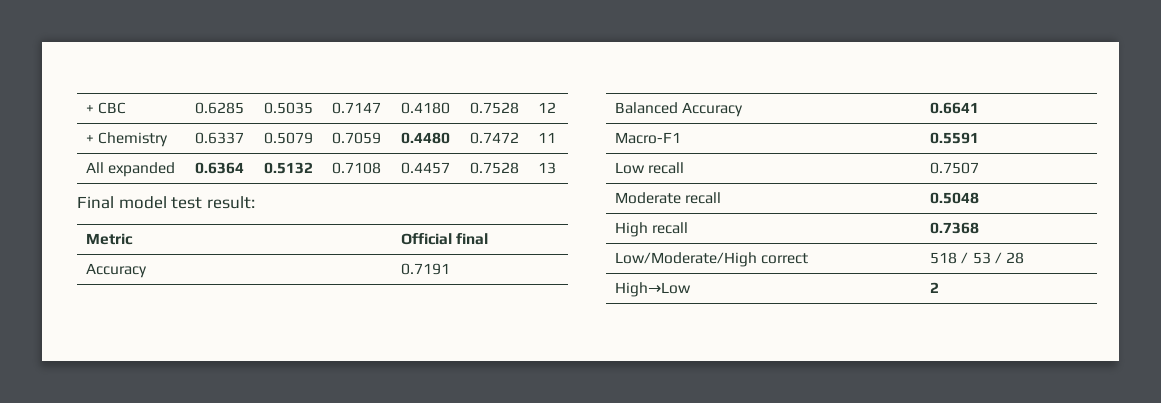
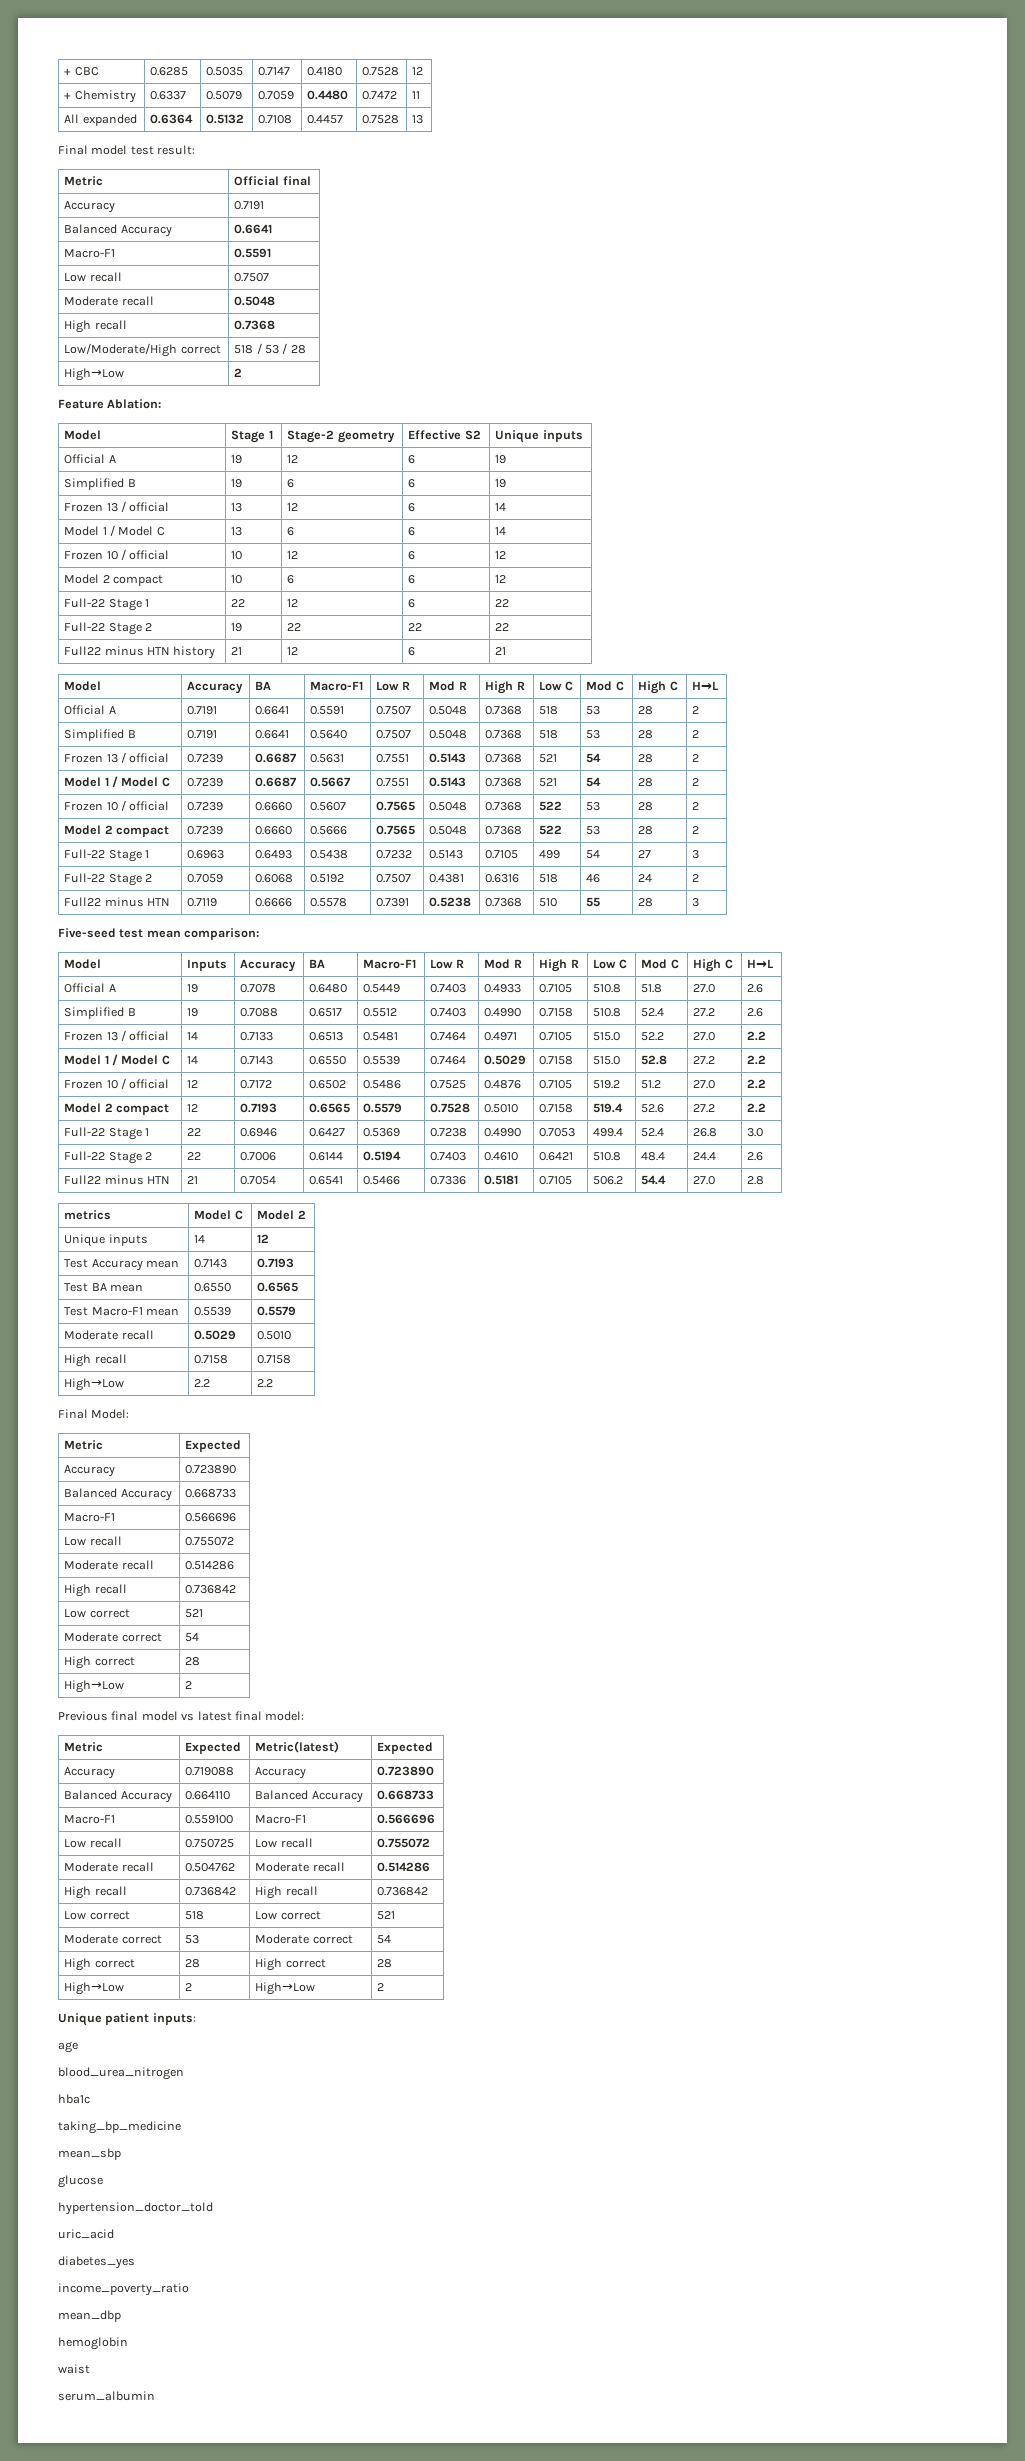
(940, 287) none -> [58,399,162,409] [64,430,102,440] [231,430,273,443] [287,430,395,443] [408,430,481,440] [495,430,583,443] [64,454,116,464] [231,455,243,464] [287,455,299,463] [408,455,416,464] [495,455,507,464] [64,478,136,490] [231,479,243,488] [287,479,295,488] [408,479,416,488] [495,479,507,488] [64,501,170,512] [231,503,243,512] [287,503,299,511] [408,503,416,512] [495,503,507,511] [64,525,165,536] [231,527,243,536] [287,527,295,536] [408,527,416,536] [495,527,507,535] [64,549,170,560] [231,551,243,560] [287,551,299,559] [408,551,416,560] [495,551,507,559] [64,574,164,586] [231,575,243,584] [287,575,295,584] [408,575,416,584] [495,575,507,583] [64,598,150,611] [231,599,246,607] [287,599,299,607] [408,599,416,608] [495,599,510,607] [64,622,153,635] [231,623,243,632] [287,623,302,631] [408,623,423,631] [495,623,510,631] [64,646,216,659] [231,647,243,655] [287,647,299,655] [408,647,416,656] [495,647,507,655] [64,681,102,691] [187,681,244,694] [255,681,272,690] [310,681,364,691] [376,681,410,691] [429,681,467,691] [485,681,525,694] [539,681,573,691] [586,681,624,691] [638,681,678,694] [692,681,719,690] [64,705,116,715] [187,706,218,715] [255,706,290,715] [310,706,345,715] [376,706,412,715] [429,706,468,715] [485,706,523,715] [539,706,559,715] [586,706,601,715] [638,706,654,715] [692,706,700,714] [64,729,136,741] [187,730,218,739] [255,730,290,739] [310,730,348,739] [376,730,412,739] [429,730,468,739] [485,730,523,739] [539,730,559,739] [586,730,601,739] [638,730,654,739] [692,730,700,738] [64,752,170,763] [187,754,224,763] [255,753,297,763] [310,754,345,763] [376,754,410,763] [429,753,467,763] [485,754,523,763] [539,754,558,763] [586,753,602,763] [638,754,654,763] [692,754,700,762] [64,776,170,788] [187,778,224,787] [255,777,297,787] [310,777,351,787] [376,778,410,787] [429,777,467,787] [485,778,523,787] [539,778,558,787] [586,777,602,787] [638,778,654,787] [692,778,700,786] [64,800,170,811] [187,802,224,811] [255,802,293,811] [310,802,347,811] [376,801,416,811] [429,802,468,811] [485,802,523,811] [539,801,563,811] [586,802,601,811] [638,802,654,811] [692,802,700,810] [64,825,170,837] [187,826,224,835] [255,826,293,835] [310,826,348,835] [376,825,416,835] [429,826,468,835] [485,826,523,835] [539,825,563,835] [586,826,601,835] [638,826,654,835] [692,826,700,834] [64,849,150,862] [187,850,225,859] [255,850,293,859] [310,850,349,859] [376,850,413,859] [429,850,464,859] [485,850,519,859] [539,850,561,859] [586,850,601,859] [638,850,652,858] [692,850,700,859] [64,873,153,886] [187,874,224,883] [255,874,294,883] [310,874,345,883] [376,874,412,883] [429,874,465,883] [485,874,520,883] [539,874,559,883] [586,874,601,883] [638,874,653,882] [692,874,700,882] [64,897,171,907] [187,898,218,907] [255,898,293,907] [310,898,348,907] [376,898,410,907] [429,897,472,907] [485,898,523,907] [539,898,558,907] [586,897,601,907] [638,898,654,907] [692,898,700,907] [58,928,260,940] [64,959,102,969] [187,959,228,971] [240,959,297,972] [309,959,326,968] [363,959,417,969] [430,959,464,969] [484,959,522,969] [539,959,579,972] [593,959,627,969] [641,959,679,969] [693,959,733,972] [747,959,774,968] [64,983,116,993] [187,984,199,993] [240,984,277,993] [309,984,348,993] [363,984,401,993] [430,984,467,993] [484,984,522,993] [539,984,573,993] [593,984,622,993] [641,984,663,993] [693,984,716,993] [747,984,764,993] [64,1007,136,1019] [187,1008,199,1017] [240,1008,279,1017] [309,1008,343,1017] [363,1008,398,1017] [430,1008,467,1017] [484,1008,522,1017] [539,1008,574,1017] [593,1008,622,1017] [641,1008,665,1017] [693,1008,716,1017] [747,1008,764,1017] [64,1030,170,1041] [187,1032,199,1040] [240,1032,274,1041] [309,1032,344,1041] [363,1032,399,1041] [430,1032,467,1041] [484,1032,518,1041] [539,1032,573,1041] [593,1032,621,1041] [641,1032,665,1041] [693,1032,716,1041] [747,1031,767,1041] [64,1054,170,1066] [187,1056,199,1064] [240,1056,274,1065] [309,1056,347,1065] [363,1056,401,1065] [430,1056,467,1065] [484,1055,527,1065] [539,1056,574,1065] [593,1056,621,1065] [641,1055,668,1065] [693,1056,716,1065] [747,1055,767,1065] [64,1078,170,1089] [187,1080,199,1088] [240,1080,273,1089] [309,1080,347,1089] [363,1080,402,1089] [430,1080,467,1089] [484,1080,522,1089] [539,1080,573,1089] [593,1080,621,1089] [641,1080,662,1089] [693,1080,716,1089] [747,1079,767,1089] [64,1103,170,1115] [187,1104,199,1112] [240,1103,278,1113] [309,1103,351,1113] [363,1103,403,1113] [430,1103,471,1113] [484,1104,519,1113] [539,1104,574,1113] [593,1103,624,1113] [641,1104,665,1113] [693,1104,716,1113] [747,1103,767,1113] [64,1127,150,1140] [187,1128,202,1136] [240,1128,278,1137] [309,1128,346,1137] [363,1128,401,1137] [430,1128,468,1137] [484,1128,522,1137] [539,1128,576,1137] [593,1128,624,1137] [641,1128,665,1137] [693,1128,718,1137] [747,1128,764,1137] [64,1151,153,1164] [187,1152,202,1160] [240,1152,277,1161] [309,1152,344,1161] [363,1151,402,1161] [430,1152,467,1161] [484,1152,519,1161] [539,1152,574,1161] [593,1152,622,1161] [641,1152,666,1161] [693,1152,717,1161] [747,1152,764,1161] [64,1175,171,1185] [187,1176,199,1184] [240,1176,277,1185] [309,1176,344,1185] [363,1176,401,1185] [430,1176,467,1185] [484,1175,519,1185] [539,1176,573,1185] [593,1176,624,1185] [641,1175,667,1185] [693,1176,716,1185] [747,1176,765,1185] [64,1210,112,1220] [194,1210,243,1220] [257,1210,306,1220] [64,1234,148,1247] [194,1235,206,1243] [257,1234,270,1243] [64,1259,180,1271] [194,1259,228,1268] [257,1258,295,1268] [64,1283,144,1292] [194,1283,232,1292] [257,1282,299,1292] [64,1307,180,1316] [194,1307,232,1316] [257,1306,297,1316] [64,1330,154,1340] [194,1330,237,1340] [257,1331,292,1340] [64,1354,127,1367] [194,1355,229,1364] [257,1355,292,1364] [64,1378,125,1391] [194,1379,211,1388] [257,1379,274,1388] [58,1409,130,1419] [64,1440,104,1450] [185,1440,242,1452] [64,1465,116,1477] [185,1465,237,1474] [64,1488,172,1501] [185,1489,237,1498] [64,1513,116,1522] [185,1513,237,1522] [64,1536,122,1546] [185,1537,235,1546] [64,1560,154,1570] [185,1561,235,1570] [64,1584,127,1597] [185,1585,237,1594] [64,1609,130,1618] [185,1609,204,1618] [64,1632,162,1642] [185,1633,200,1642] [64,1656,135,1669] [185,1657,201,1666] [64,1680,125,1693] [185,1681,193,1689] [58,1711,305,1721] [64,1742,104,1752] [185,1742,242,1754] [255,1741,340,1753] [377,1742,434,1754] [64,1767,116,1779] [185,1767,235,1776] [255,1767,307,1779] [377,1766,435,1776] [64,1790,172,1803] [185,1791,231,1800] [255,1790,363,1803] [377,1790,435,1800] [64,1815,116,1824] [185,1815,234,1824] [255,1815,307,1824] [377,1814,436,1824] [64,1838,122,1848] [185,1839,235,1848] [255,1838,313,1848] [377,1838,431,1848] [64,1862,154,1872] [185,1863,236,1872] [255,1862,345,1872] [377,1862,431,1872] [64,1886,127,1899] [185,1887,237,1896] [255,1886,318,1899] [377,1887,429,1896] [64,1911,130,1920] [185,1911,205,1920] [255,1911,321,1920] [377,1911,396,1920] [64,1934,162,1944] [185,1935,200,1944] [255,1934,353,1944] [377,1935,392,1944] [64,1958,135,1971] [185,1959,201,1968] [255,1958,326,1971] [377,1959,393,1968] [64,1982,125,1995] [185,1983,193,1991] [255,1982,316,1995] [377,1983,385,1991] [58,2013,196,2026] [58,2041,78,2053] [58,2067,184,2080] [58,2094,90,2104] [58,2121,181,2134] [58,2148,121,2160] [58,2175,103,2188] [58,2202,213,2215] [58,2229,114,2239] [58,2256,135,2269] [58,2283,189,2296] [58,2310,121,2322] [58,2337,128,2350] [58,2364,90,2374] [58,2391,155,2401] // Feature Ablation: // Model | Stage 1 | Stage-2 geometry | Effective S2 | Unique inputs // Official A | 19 | 12 | 6 | 19 // Simplified B | 19 | 6 | 6 | 19 // Frozen 13 / official | 13 | 12 | 6 | 14 // Model 1 / Model C | 13 | 6 | 6 | 14 // Frozen 10 / official | 10 | 12 | 6 | 12 // Model 2 compact | 10 | 6 | 6 | 12 // Full-22 Stage 1 | 22 | 12 | 6 | 22 // Full-22 Stage 2 | 19 | 22 | 22 | 22 // Full22 minus HTN history | 21 | 12 | 6 | 21 // Model | Accuracy | BA | Macro-F1 | Low R | Mod R | High R | Low C | Mod C | High C | H→L // Official A | 0.7191 | 0.6641 | 0.5591 | 0.7507 | 0.5048 | 0.7368 | 518 | 53 | 28 | 2 // Simplified B | 0.7191 | 0.6641 | 0.5640 | 0.7507 | 0.5048 | 0.7368 | 518 | 53 | 28 | 2 // Frozen 13 / official | 0.7239 | 0.6687 | 0.5631 | 0.7551 | 0.5143 | 0.7368 | 521 | 54 | 28 | 2 // Model 1 / Model C | 0.7239 | 0.6687 | 0.5667 | 0.7551 | 0.5143 | 0.7368 | 521 | 54 | 28 | 2 // Frozen 10 / official | 0.7239 | 0.6660 | 0.5607 | 0.7565 | 0.5048 | 0.7368 | 522 | 53 | 28 | 2 // Model 2 compact | 0.7239 | 0.6660 | 0.5666 | 0.7565 | 0.5048 | 0.7368 | 522 | 53 | 28 | 2 // Full-22 Stage 1 | 0.6963 | 0.6493 | 0.5438 | 0.7232 | 0.5143 | 0.7105 | 499 | 54 | 27 | 3 // Full-22 Stage 2 | 0.7059 | 0.6068 | 0.5192 | 0.7507 | 0.4381 | 0.6316 | 518 | 46 | 24 | 2 // Full22 minus HTN | 0.7119 | 0.6666 | 0.5578 | 0.7391 | 0.5238 | 0.7368 | 510 | 55 | 28 | 3 // Five-seed test mean comparison: // Model | Inputs | Accuracy | BA | Macro-F1 | Low R | Mod R | High R | Low C | Mod C | High C | H→L // Official A | 19 | 0.7078 | 0.6480 | 0.5449 | 0.7403 | 0.4933 | 0.7105 | 510.8 | 51.8 | 27.0 | 2.6 // Simplified B | 19 | 0.7088 | 0.6517 | 0.5512 | 0.7403 | 0.4990 | 0.7158 | 510.8 | 52.4 | 27.2 | 2.6 // Frozen 13 / official | 14 | 0.7133 | 0.6513 | 0.5481 | 0.7464 | 0.4971 | 0.7105 | 515.0 | 52.2 | 27.0 | 2.2 // Model 1 / Model C | 14 | 0.7143 | 0.6550 | 0.5539 | 0.7464 | 0.5029 | 0.7158 | 515.0 | 52.8 | 27.2 | 2.2 // Frozen 10 / official | 12 | 0.7172 | 0.6502 | 0.5486 | 0.7525 | 0.4876 | 0.7105 | 519.2 | 51.2 | 27.0 | 2.2 // Model 2 compact | 12 | 0.7193 | 0.6565 | 0.5579 | 0.7528 | 0.5010 | 0.7158 | 519.4 | 52.6 | 27.2 | 2.2 // Full-22 Stage 1 | 22 | 0.6946 | 0.6427 | 0.5369 | 0.7238 | 0.4990 | 0.7053 | 499.4 | 52.4 | 26.8 | 3.0 // Full-22 Stage 2 | 22 | 0.7006 | 0.6144 | 0.5194 | 0.7403 | 0.4610 | 0.6421 | 510.8 | 48.4 | 24.4 | 2.6 // Full22 minus HTN | 21 | 0.7054 | 0.6541 | 0.5466 | 0.7336 | 0.5181 | 0.7105 | 506.2 | 54.4 | 27.0 | 2.8 // metrics | Model C | Model 2 // Unique inputs | 14 | 12 // Test Accuracy mean | 0.7143 | 0.7193 // Test BA mean | 0.6550 | 0.6565 // Test Macro-F1 mean | 0.5539 | 0.5579 // Moderate recall | 0.5029 | 0.5010 // High recall | 0.7158 | 0.7158 // High→Low | 2.2 | 2.2 // Final Model: // Metric | Expected // Accuracy | 0.723890 // Balanced Accuracy | 0.668733 // Macro-F1 | 0.566696 // Low recall | 0.755072 // Moderate recall | 0.514286 // High recall | 0.736842 // Low correct | 521 // Moderate correct | 54 // High correct | 28 // High→Low | 2 // Previous final model vs latest final model: // Metric | Expected | Metric(latest) | Expected // Accuracy | 0.719088 | Accuracy | 0.723890 // Balanced Accuracy | 0.664110 | Balanced Accuracy | 0.668733 // Macro-F1 | 0.559100 | Macro-F1 | 0.566696 // Low recall | 0.750725 | Low recall | 0.755072 // Moderate recall | 0.504762 | Moderate recall | 0.514286 // High recall | 0.736842 | High recall | 0.736842 // Low correct | 518 | Low correct | 521 // Moderate correct | 53 | Moderate correct | 54 // High correct | 28 | High correct | 28 // High→Low | 2 | High→Low | 2 // Unique patient inputs: // age // blood_urea_nitrogen // hba1c // taking_bp_medicine // mean_sbp // glucose // hypertension_doctor_told // uric_acid // diabetes_yes // income_poverty_ratio // mean_dbp // hemoglobin // waist // serum_albumin

